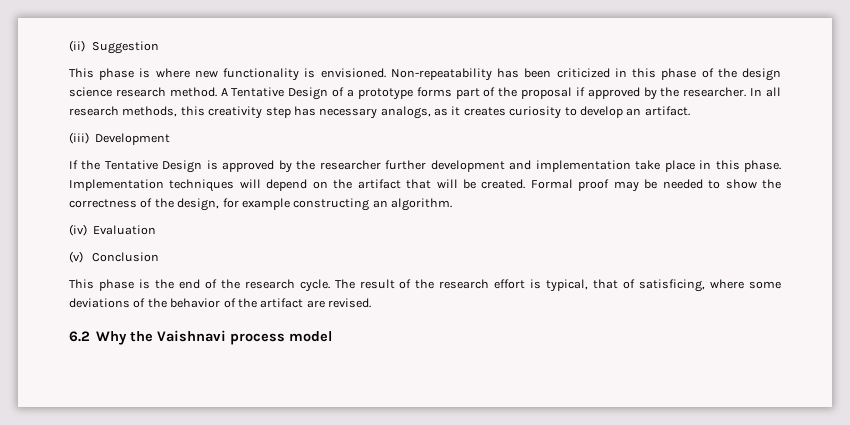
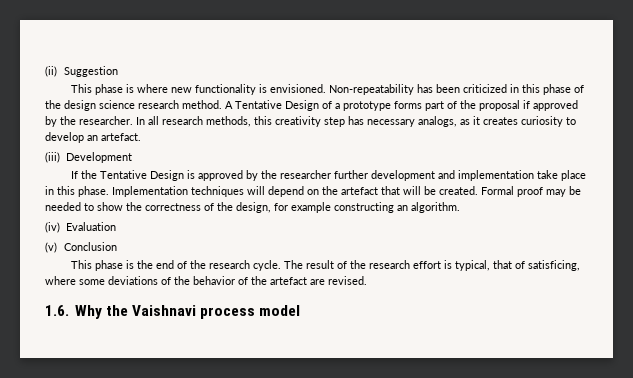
[644,106,690,116] artifact. -> [101,133,141,141] artefact.
[357,179,401,189] artifact -> [341,187,378,195] artefact
[260,298,304,308] artifact -> [270,277,307,285] artefact
[69,331,90,342] 6.2 -> [45,305,69,316] 1.6.

